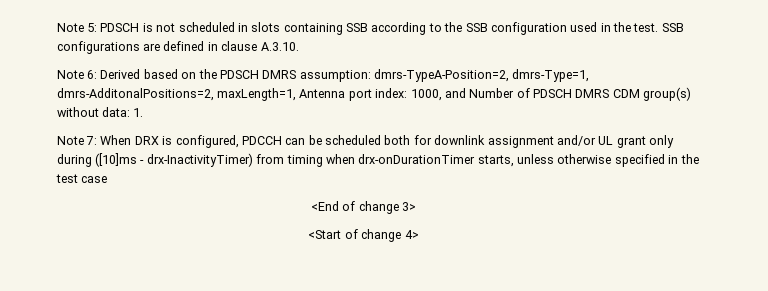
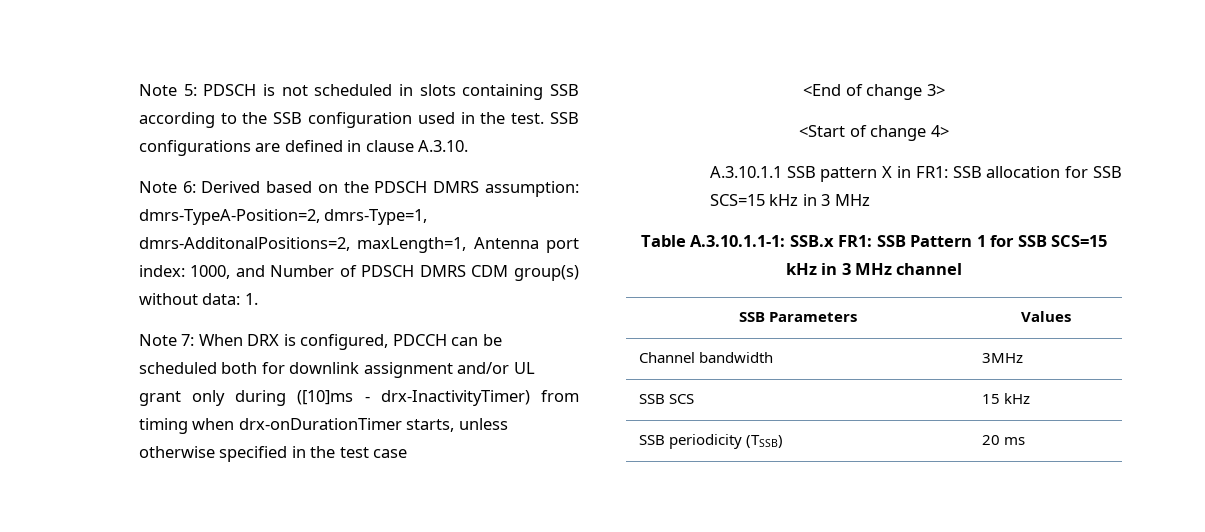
(419, 234) none -> [709,166,1123,182] [709,194,870,206] [640,235,1108,247] [785,263,963,275] [738,312,858,322] [1020,311,1071,322] [638,352,773,363] [981,353,1023,363] [638,394,694,404] [981,393,1030,404] [638,434,783,449] [981,435,1025,445] // A.3.10.1.1 SSB pattern X in FR1: SSB allocation for SSB SCS=15 kHz in 3 MHz // Table A.3.10.1.1-1: SSB.x FR1: SSB Pattern 1 for SSB SCS=15 kHz in 3 MHz channel // SSB Parameters | Values // Channel bandwidth | 3MHz // SSB SCS | 15 kHz // SSB periodicity (TSSB) | 20 ms

